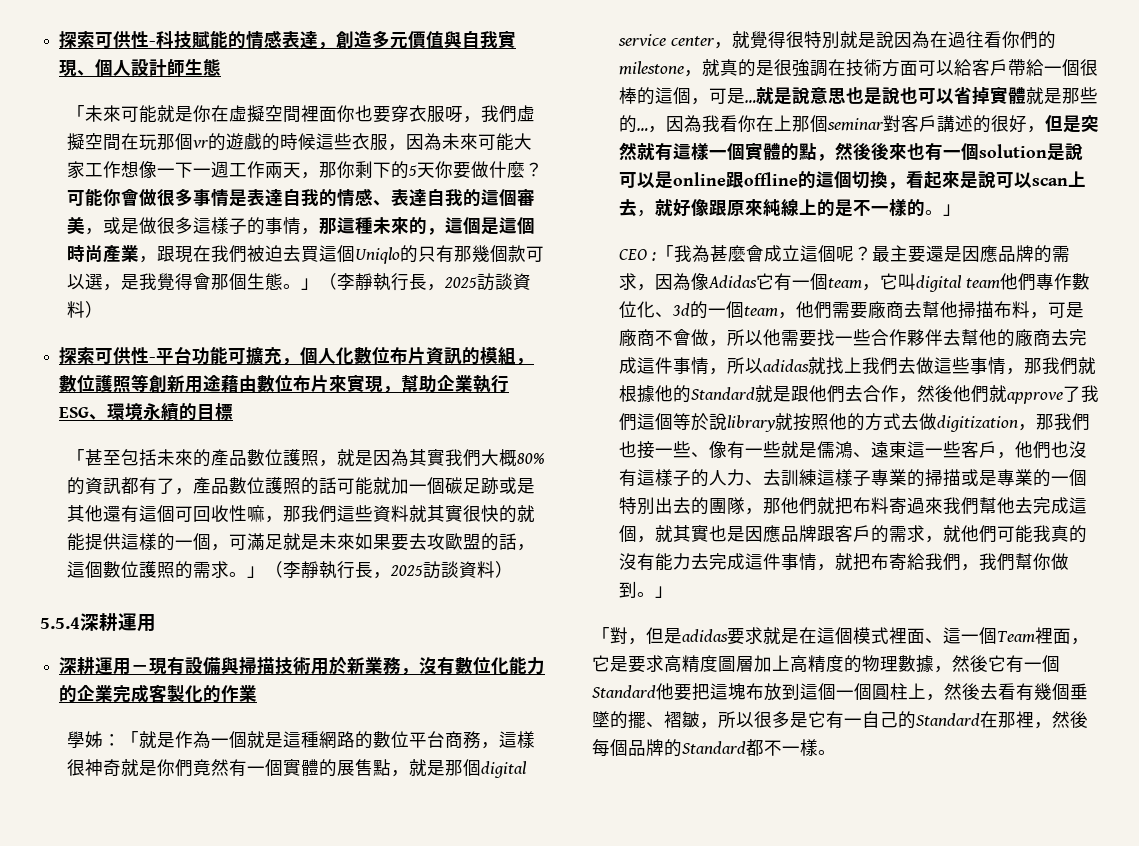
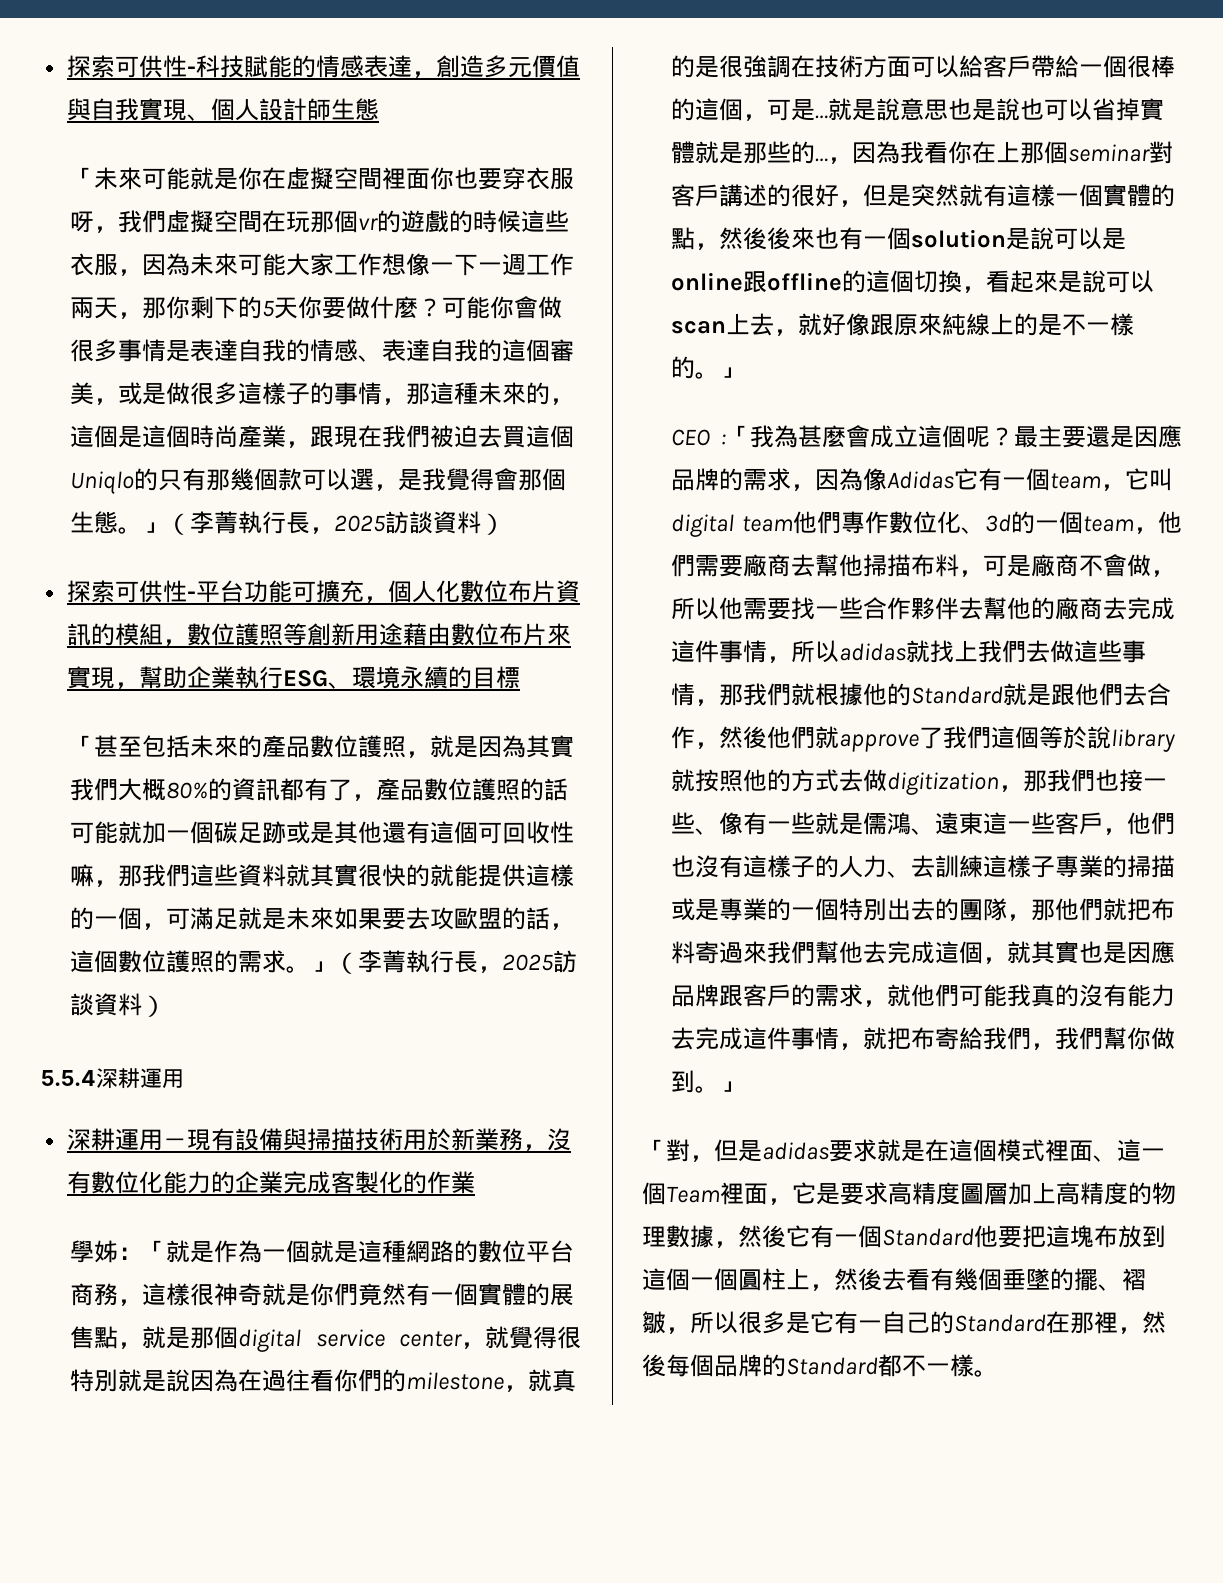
[354,273,373,291] 靜 -> [214,511,239,534] 菁
[300,561,319,579] 靜 -> [382,950,407,973] 菁

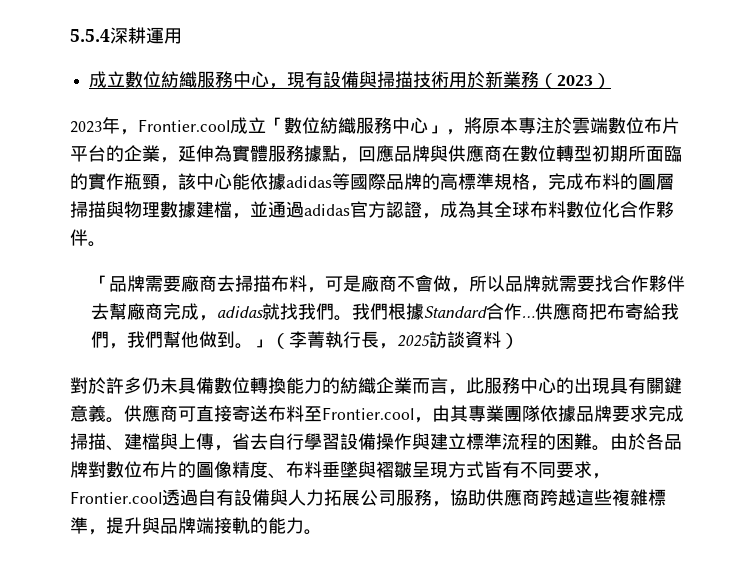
[67,55,581,78] [67,98,380,121] [70,167,575,190] [70,210,570,233] [70,253,575,276] [70,296,563,319] [70,339,575,362] [70,382,575,405] [70,425,575,448] [70,468,567,494] [70,511,506,535] [67,580,581,603] [67,623,572,646] [67,666,521,689] [70,735,575,758] [70,778,569,801] [70,821,575,844] [70,864,575,887] [70,907,575,930] [70,950,578,974] [70,993,167,1017] [41,1068,184,1089] [67,1128,572,1151] [67,1171,476,1194] [70,1240,575,1263] [70,1283,575,1306] [70,1326,581,1352] [70,1369,577,1392] [671,55,1176,78] [671,98,1165,121] [671,141,1174,164] [671,184,1176,207] [671,227,1127,250] [671,270,1155,293] [671,313,1135,336] [671,356,744,379] [671,425,1182,448] [671,468,1174,491] [671,511,1182,537] [671,554,1176,577] [671,597,1176,620] [671,640,1147,663] [671,683,1172,706] [671,726,1176,752] [671,769,1168,795] [671,812,1176,835] [671,855,1176,878] [671,898,1176,921] [671,941,1176,964] [671,984,1176,1007] [671,1027,1176,1050] [671,1070,744,1093] [642,1139,1165,1162] [642,1182,1176,1205] [642,1225,1166,1248] [642,1268,1146,1291] [642,1311,1166,1334] [642,1354,974,1377] 探索可供性-科技賦能的情感表達，創造多元價值與自我實現、個人設計師生態 // 「未來可能就是你在虛擬空間裡面你也要穿衣服呀，我們虛擬空間在玩那個vr的遊戲的時候這些衣服，因為未來可能大家工作想像一下一週工作兩天，那你剩下的5天你要做什麼？可能你會做很多事情是表達自我的情感、表達自我的這個審美，或是做很多這樣子的事情，那這種未來的，這個是這個時尚產業，跟現在我們被迫去買這個Uniqlo的只有那幾個款可以選，是我覺得會那個生態。」（李菁執行長，2025訪談資料） // 探索可供性-平台功能可擴充，個人化數位布片資訊的模組，數位護照等創新用途藉由數位布片來實現，幫助企業執行ESG、環境永續的目標 // 「甚至包括未來的產品數位護照，就是因為其實我們大概80%的資訊都有了，產品數位護照的話可能就加一個碳足跡或是其他還有這個可回收性嘛，那我們這些資料就其實很快的就能提供這樣的一個，可滿足就是未來如果要去攻歐盟的話，這個數位護照的需求。」（李菁執行長，2025訪談資料） // 5.5.4深耕運用 // 深耕運用－現有設備與掃描技術用於新業務，沒有數位化能力的企業完成客製化的作業 // 學姊：「就是作為一個就是這種網路的數位平台商務，這樣很神奇就是你們竟然有一個實體的展售點，就是那個digital service center，就覺得很特別就是說因為在過往看你們的milestone，就真的是很強調在技術方面可以給客戶帶給一個很棒的這個，可是…就是說意思也是說也可以省掉實體就是那些的…，因為我看你在上那個seminar對客戶講述的很好，但是突然就有這樣一個實體的點，然後後來也有一個solution是說可以是online跟offline的這個切換，看起來是說可以scan上去，就好像跟原來純線上的是不一樣的。」 // CEO :「我為甚麼會成立這個呢？最主要還是因應品牌的需求，因為像Adidas它有一個team，它叫digital team他們專作數位化、3d的一個team，他們需要廠商去幫他掃描布料，可是廠商不會做，所以他需要找一些合作夥伴去幫他的廠商去完成這件事情，所以adidas就找上我們去做這些事情，那我們就根據他的Standard就是跟他們去合作，然後他們就approve了我們這個等於說library就按照他的方式去做digitization，那我們也接一些、像有一些就是儒鴻、遠東這一些客戶，他們也沒有這樣子的人力、去訓練這樣子專業的掃描或是專業的一個特別出去的團隊，那他們就把布料寄過來我們幫他去完成這個，就其實也是因應品牌跟客戶的需求，就他們可能我真的沒有能力去完成這件事情，就把布寄給我們，我們幫你做到。」 // 「對，但是adidas要求就是在這個模式裡面、這一個Team裡面，它是要求高精度圖層加上高精度的物理數據，然後它有一個Standard他要把這塊布放到這個一個圓柱上，然後去看有幾個垂墜的擺、褶皺，所以很多是它有一自己的Standard在那裡，然後每個品牌的Standard都不一樣 -> [70,27,182,44] [89,71,612,89] [70,117,680,135] [70,145,682,163] [70,173,674,191] [70,201,674,219] [70,229,106,247] [90,275,685,293] [90,303,679,321] [90,331,519,349] [70,377,682,395] [70,405,684,423] [70,433,682,451] [70,461,610,479] [70,489,666,507] [70,517,304,535] 5.5.4深耕運用 // 成立數位紡織服務中心，現有設備與掃描技術用於新業務（2023） // 2023年，Frontier.cool成立「數位紡織服務中心」，將原本專注於雲端數位布片平台的企業，延伸為實體服務據點，回應品牌與供應商在數位轉型初期所面臨的實作瓶頸，該中心能依據adidas等國際品牌的高標準規格，完成布料的圖層掃描與物理數據建檔，並通過adidas官方認證，成為其全球布料數位化合作夥伴。 // 「品牌需要廠商去掃描布料，可是廠商不會做，所以品牌就需要找合作夥伴去幫廠商完成，adidas就找我們。我們根據Standard合作…供應商把布寄給我們，我們幫他做到。」（李菁執行長，2025訪談資料） // 對於許多仍未具備數位轉換能力的紡織企業而言，此服務中心的出現具有關鍵意義。供應商可直接寄送布料至Frontier.cool，由其專業團隊依據品牌要求完成掃描、建檔與上傳，省去自行學習設備操作與建立標準流程的困難。由於各品牌對數位布片的圖像精度、布料垂墜與褶皺呈現方式皆有不同要求，Frontier.cool透過自有設備與人力拓展公司服務，協助供應商跨越這些複雜標準，提升與品牌端接軌的能力

